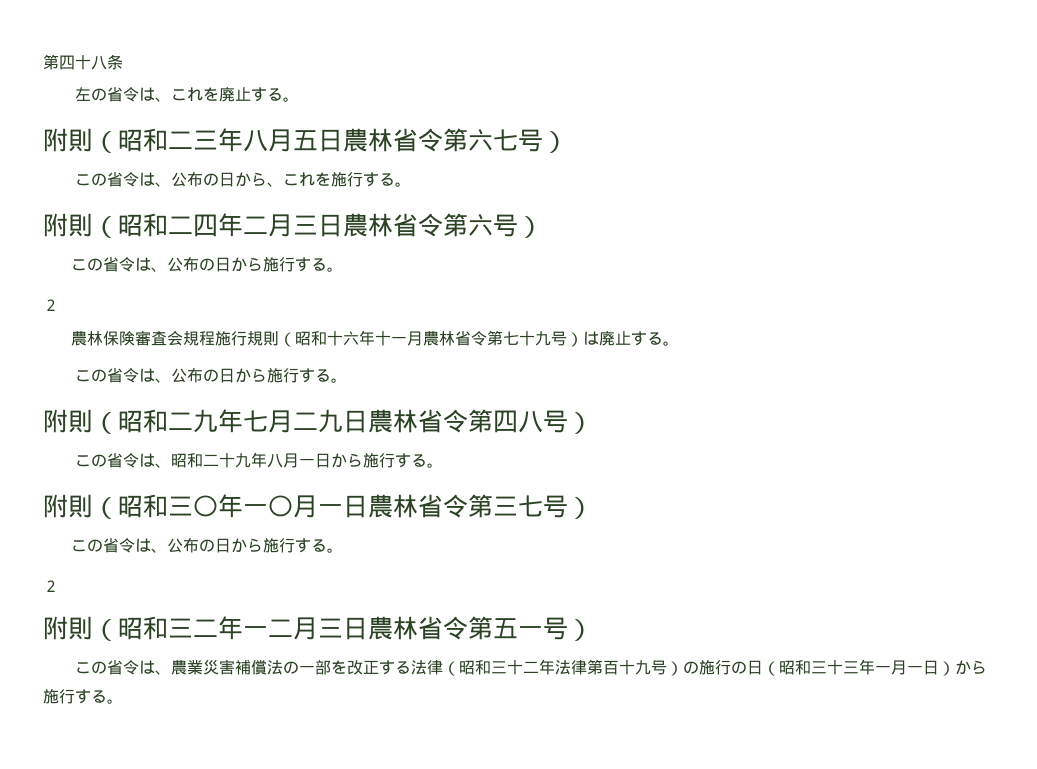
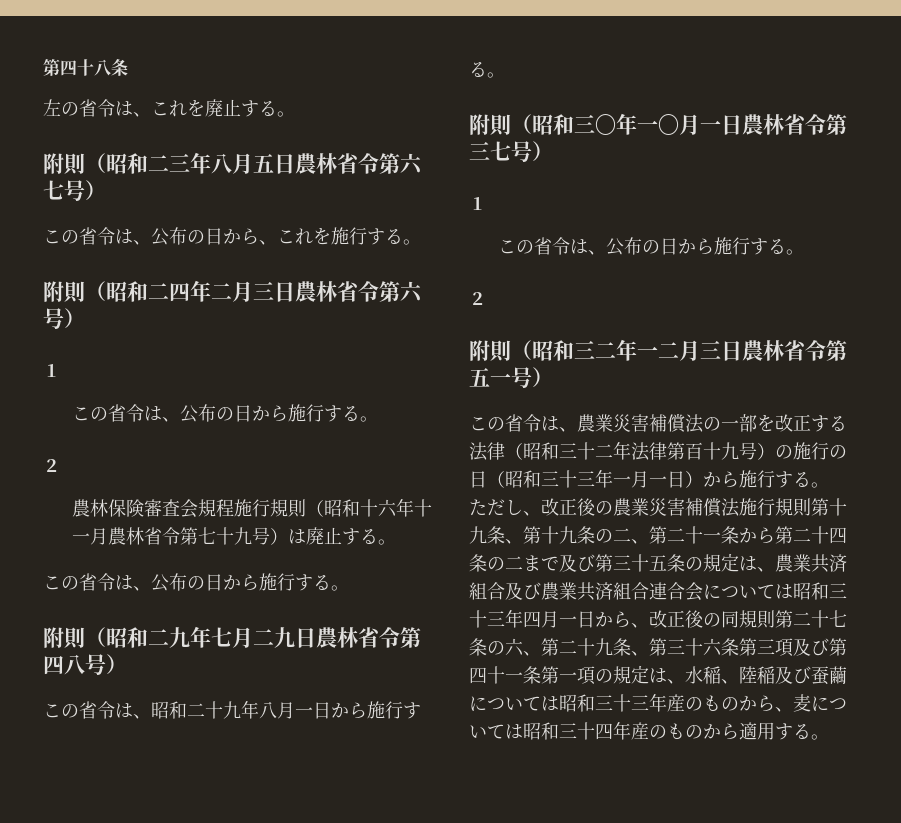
(543, 227) none -> [43,364,60,377] // １
(593, 508) none -> [469,197,486,210] // １
(123, 701) none -> [469,497,847,517] [469,526,847,544] [469,553,847,573] [469,582,847,601] [469,609,847,629] [469,638,847,657] [469,665,847,685] [469,693,847,712] [469,721,829,740] // ただし、改正後の農業災害補償法施行規則第十九条、第十九条の二、第二十一条から第二十四条の二まで及び第三十五条の規定は、農業共済組合及び農業共済組合連合会については昭和三十三年四月一日から、改正後の同規則第二十七条の六、第二十九条、第三十六条第三項及び第四十一条第一項の規定は、水稲、陸稲及び蚕繭については昭和三十三年産のものから、麦については昭和三十四年産のものから適用する。

